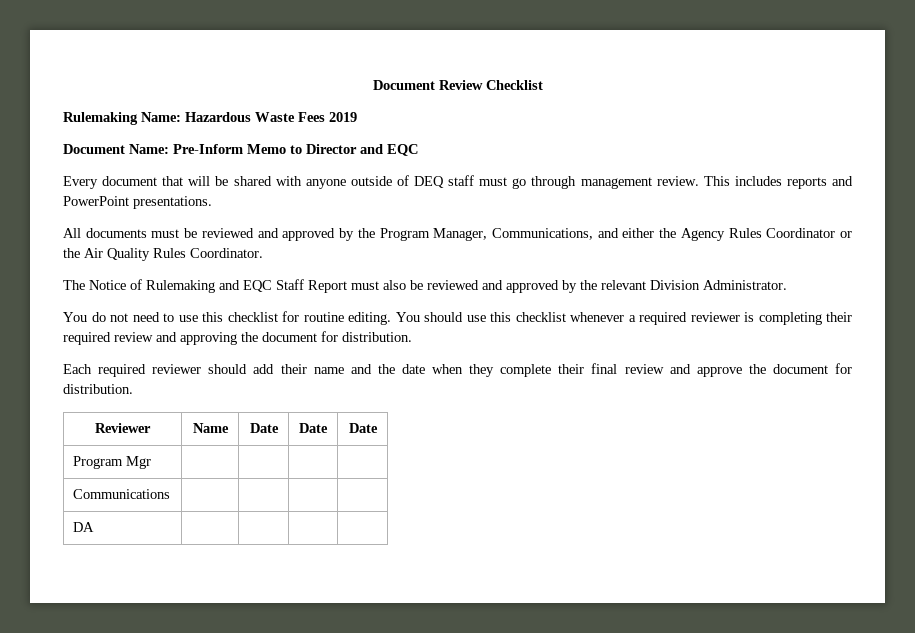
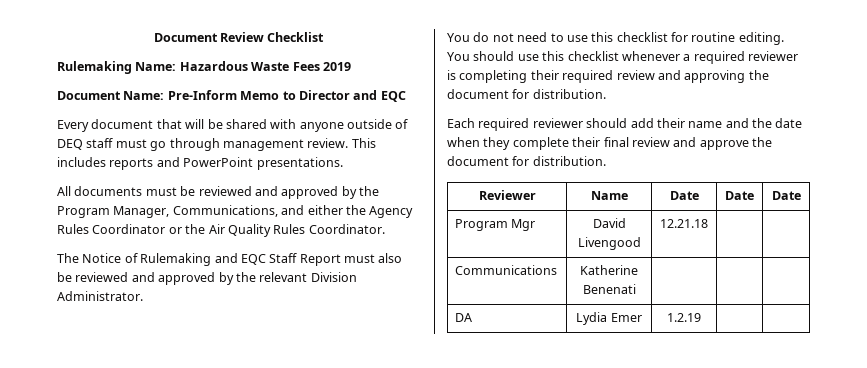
(152, 462) | -> [592,218,626,228] [577,237,641,250] [660,219,708,228] David Livengood | 12.21.18
(171, 494) none -> [580,265,638,275] [582,284,636,294] Katherine Benenati
(95, 527) | -> [576,312,642,325] [667,313,701,322] Lydia Emer | 1.2.19

